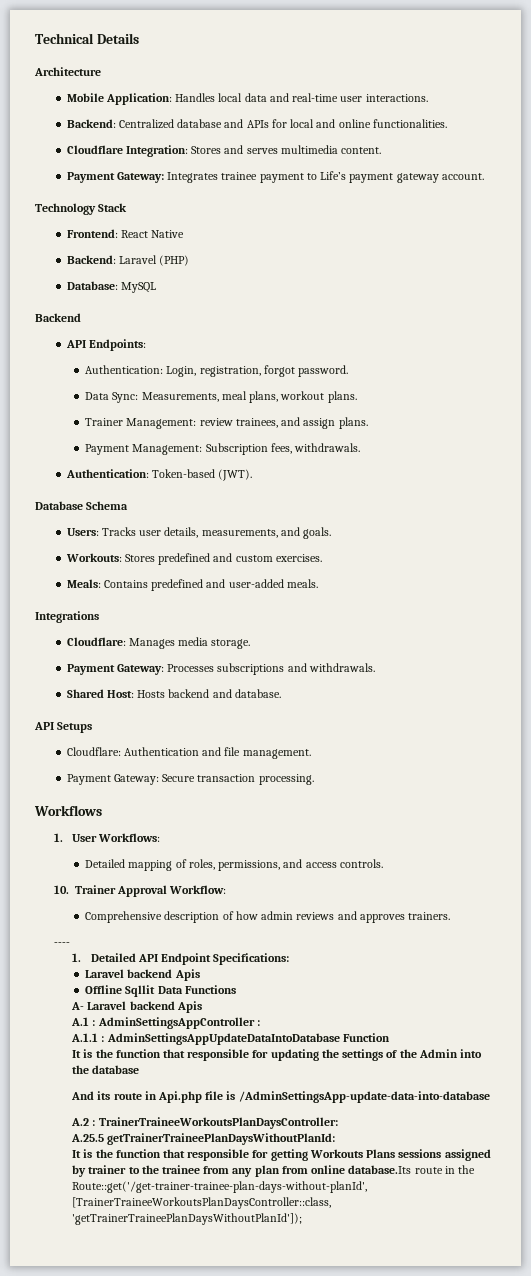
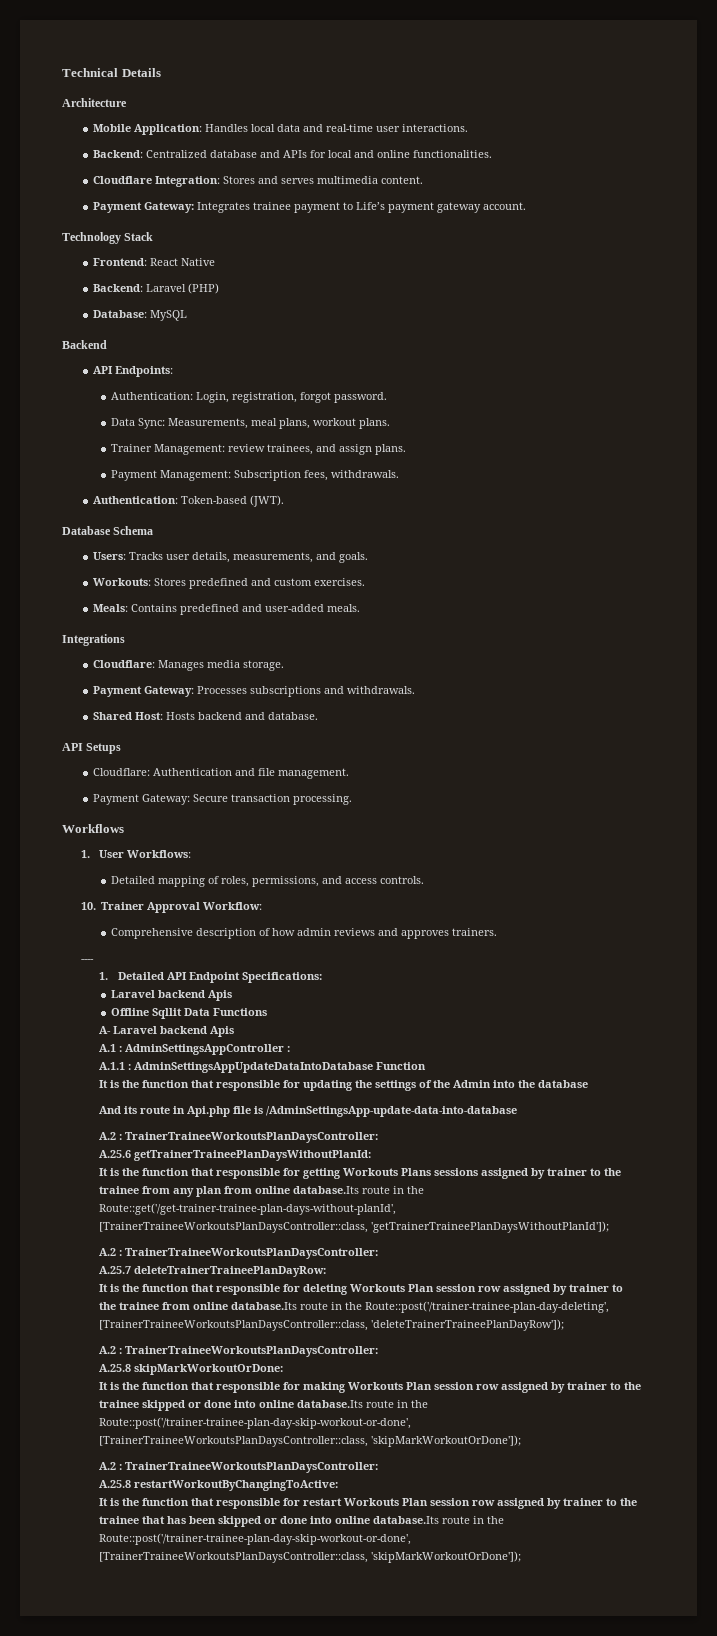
[71,1134,105,1142] A.25.5 -> [99,1150,132,1158] A.25.6
(303, 1219) none -> [99,1248,379,1259] [99,1266,327,1277] [99,1284,624,1295] [99,1301,610,1313] [99,1319,565,1331] [99,1346,379,1357] [99,1364,284,1375] [99,1382,642,1393] [99,1400,429,1411] [99,1417,412,1429] [99,1435,522,1447] [99,1462,379,1473] [99,1480,339,1491] [99,1498,638,1509] [99,1516,505,1527] [99,1533,412,1545] [99,1551,522,1563] // A.2 : TrainerTraineeWorkoutsPlanDaysController: // A.25.7 deleteTrainerTraineePlanDayRow: // It is the function that responsible for deleting Workouts Plan session row assigned by trainer to the trainee from online database.Its route in the Route::post('/trainer-trainee-plan-day-deleting', [TrainerTraineeWorkoutsPlanDaysController::class, 'deleteTrainerTraineePlanDayRow']); // A.2 : TrainerTraineeWorkoutsPlanDaysController: // A.25.8 skipMarkWorkoutOrDone: // It is the function that responsible for making Workouts Plan session row assigned by trainer to the trainee skipped or done into online database.Its route in the Route::post('/trainer-trainee-plan-day-skip-workout-or-done', [TrainerTraineeWorkoutsPlanDaysController::class, 'skipMarkWorkoutOrDone']); // A.2 : TrainerTraineeWorkoutsPlanDaysController: // A.25.8 restartWorkoutByChangingToActive: // It is the function that responsible for restart Workouts Plan session row assigned by trainer to the trainee that has been skipped or done into online database.Its route in the Route::post('/trainer-trainee-plan-day-skip-workout-or-done', [TrainerTraineeWorkoutsPlanDaysController::class, 'skipMarkWorkoutOrDone']);

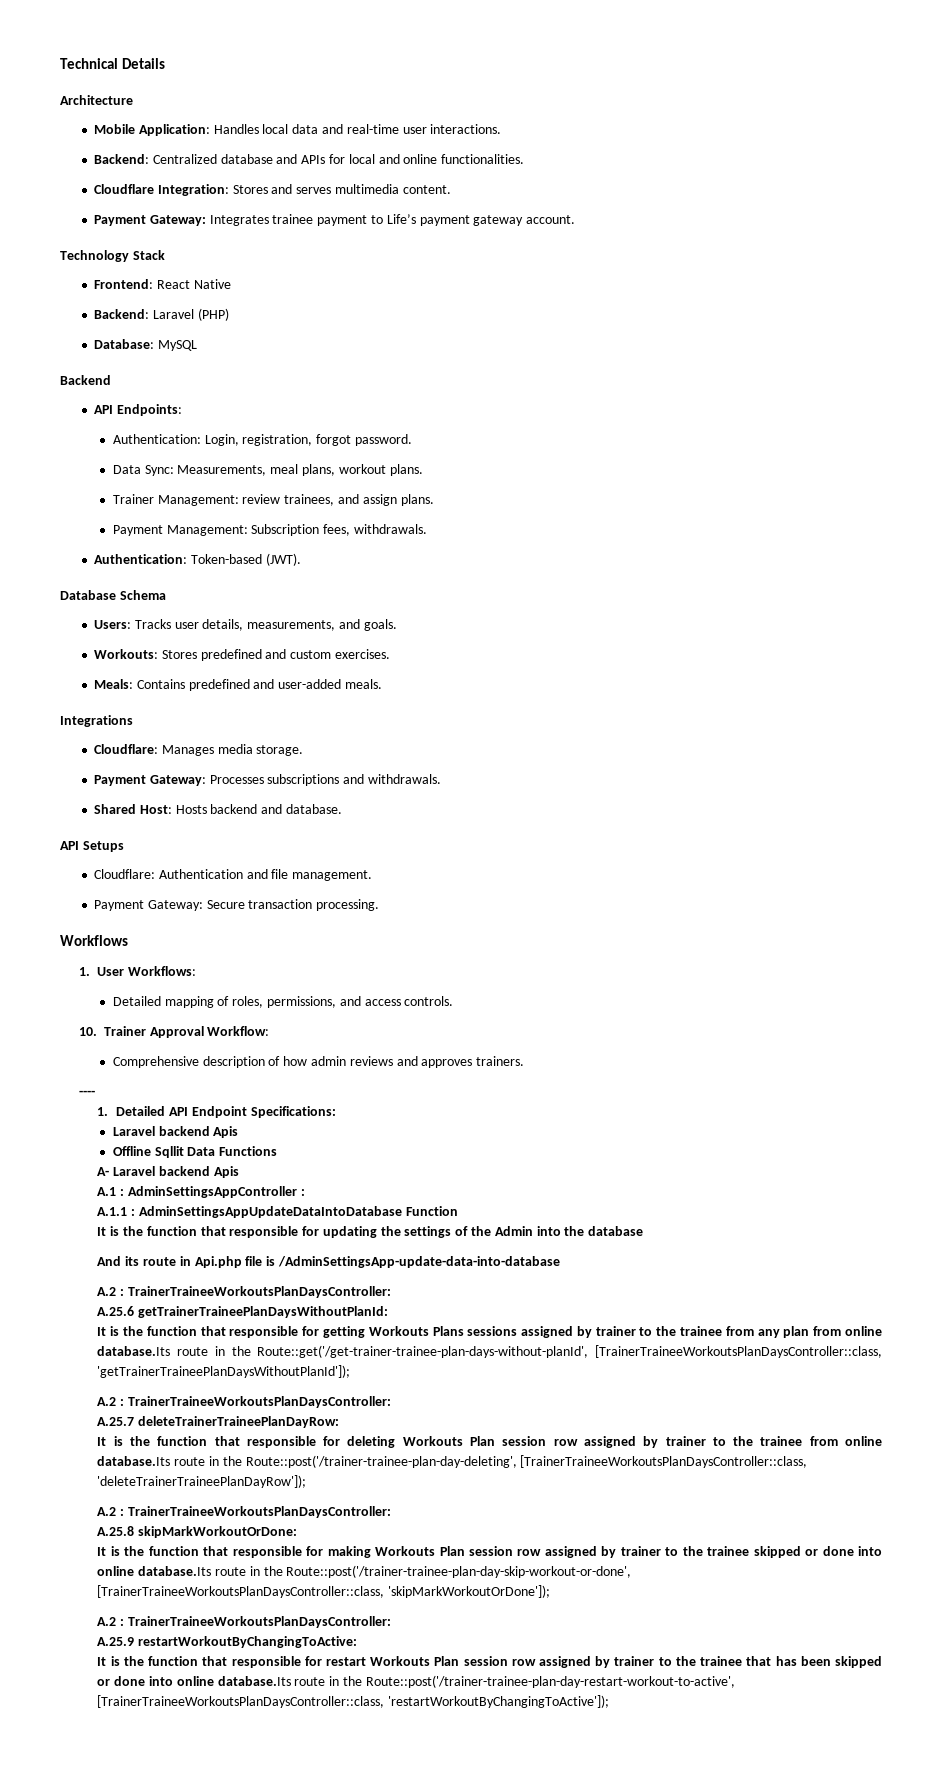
[99,1480,132,1488] A.25.8 -> [97,1637,135,1646] A.25.9
[99,1533,412,1545] [99,1551,522,1563] Route::post('/trainer-trainee-plan-day-skip-workout-or-done', [TrainerTraineeWorkoutsPlanDaysController::class, 'skipMarkWorkoutOrDone']); -> [365,1675,735,1688] [97,1695,610,1708] Route::post('/trainer-trainee-plan-day-restart-workout-to-active', [TrainerTraineeWorkoutsPlanDaysController::class, 'restartWorkoutByChangingToActive']);

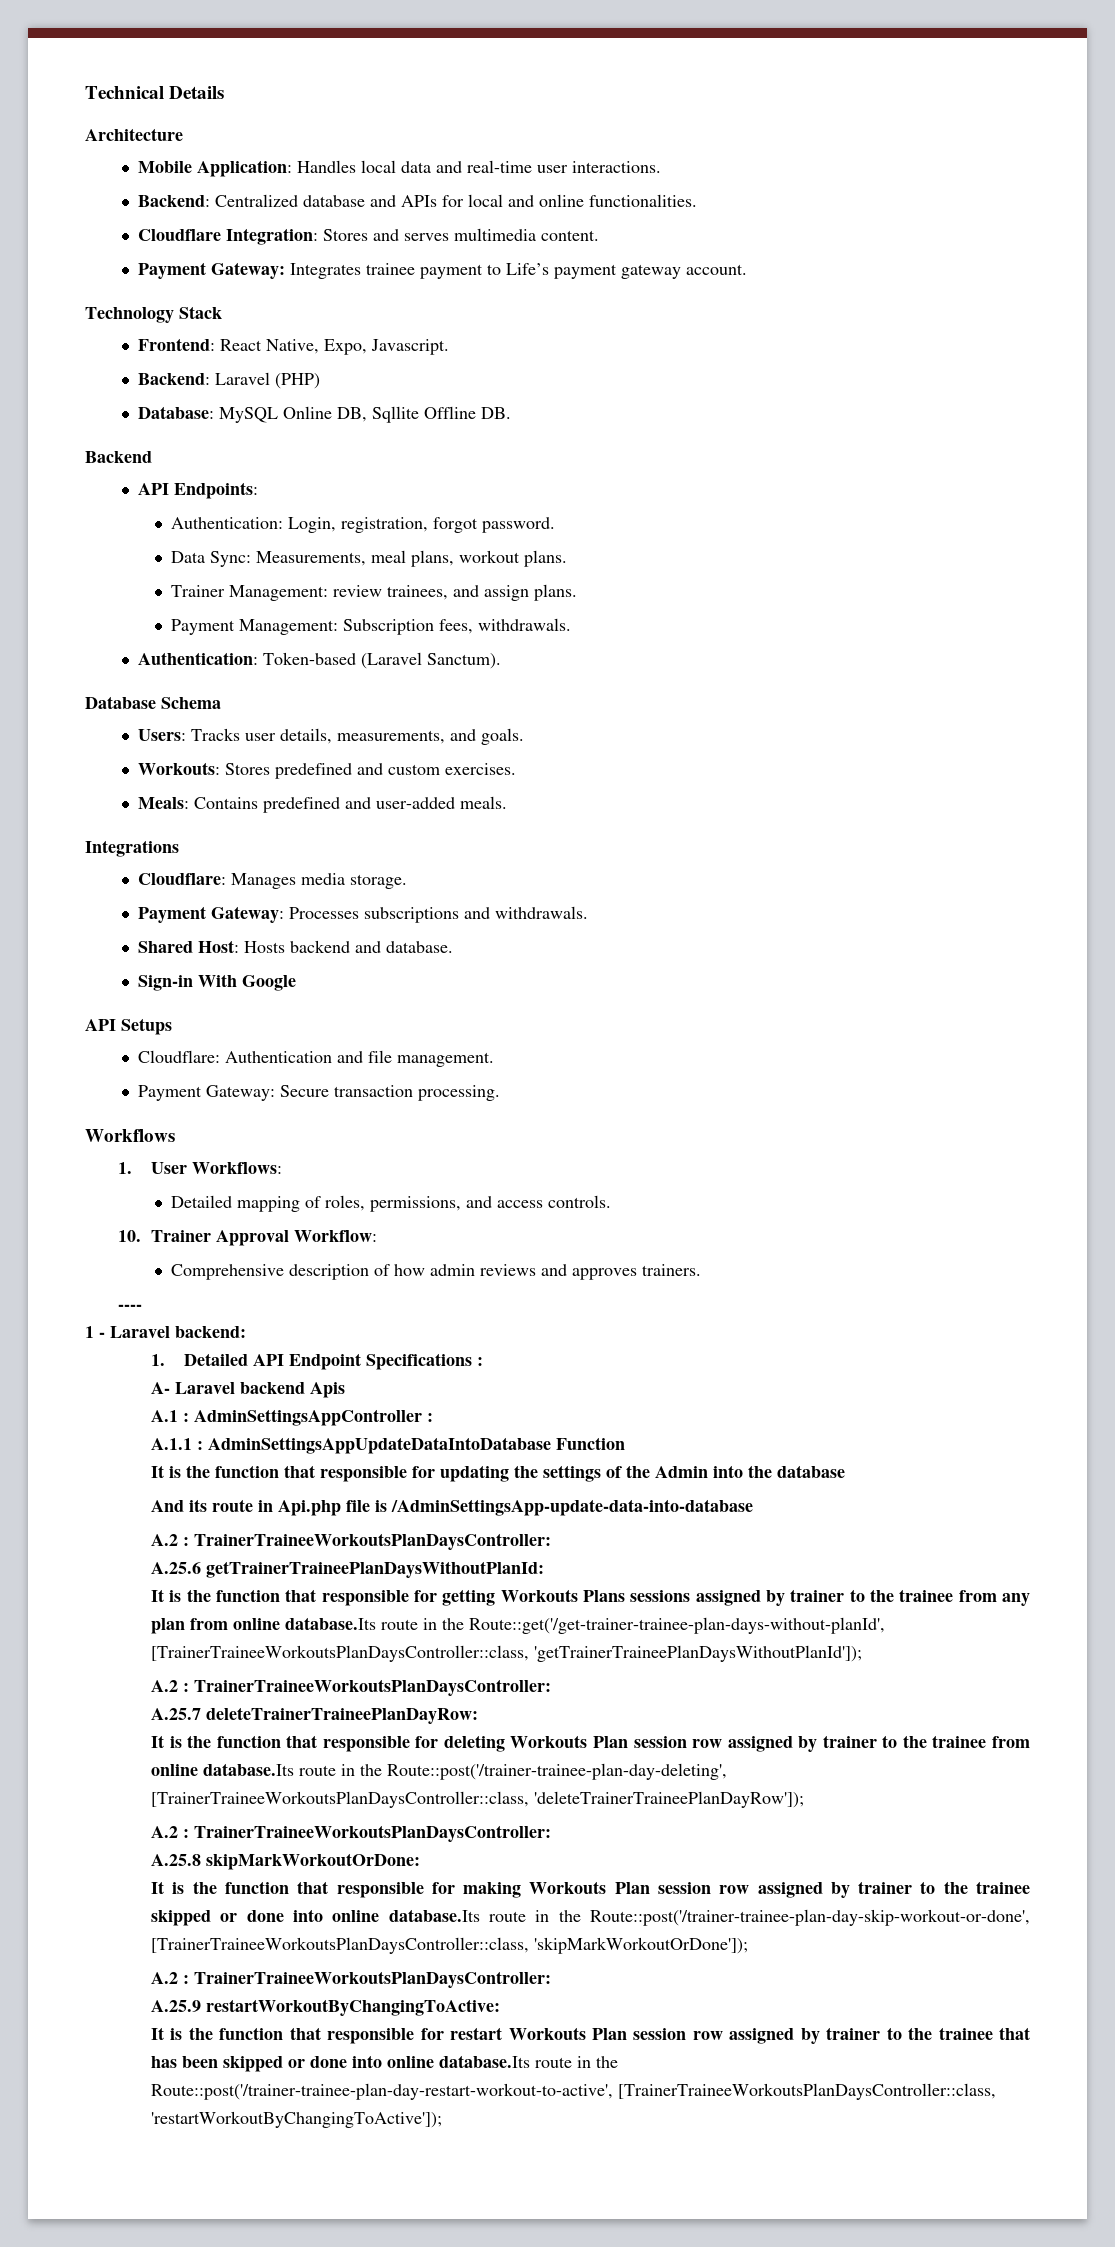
[193,279,231,289] Native -> [265,339,449,355] Native, Expo, Javascript.
(197, 345) none -> [282,406,511,423] Online DB, Sqllite Offline DB.
[265,553,301,566] (JWT). -> [360,652,501,669] (Laravel Sanctum).
(343, 809) none -> [137,974,296,991] // Sign-in With Google
(95, 1093) none -> [85,1326,246,1338] // 1 - Laravel backend:
[250,1106,336,1118] [112,1126,239,1138] [112,1146,278,1158] Specifications: // Laravel backend Apis // Offline Sqllit Data Functions -> [366,1353,484,1370] Specifications :

